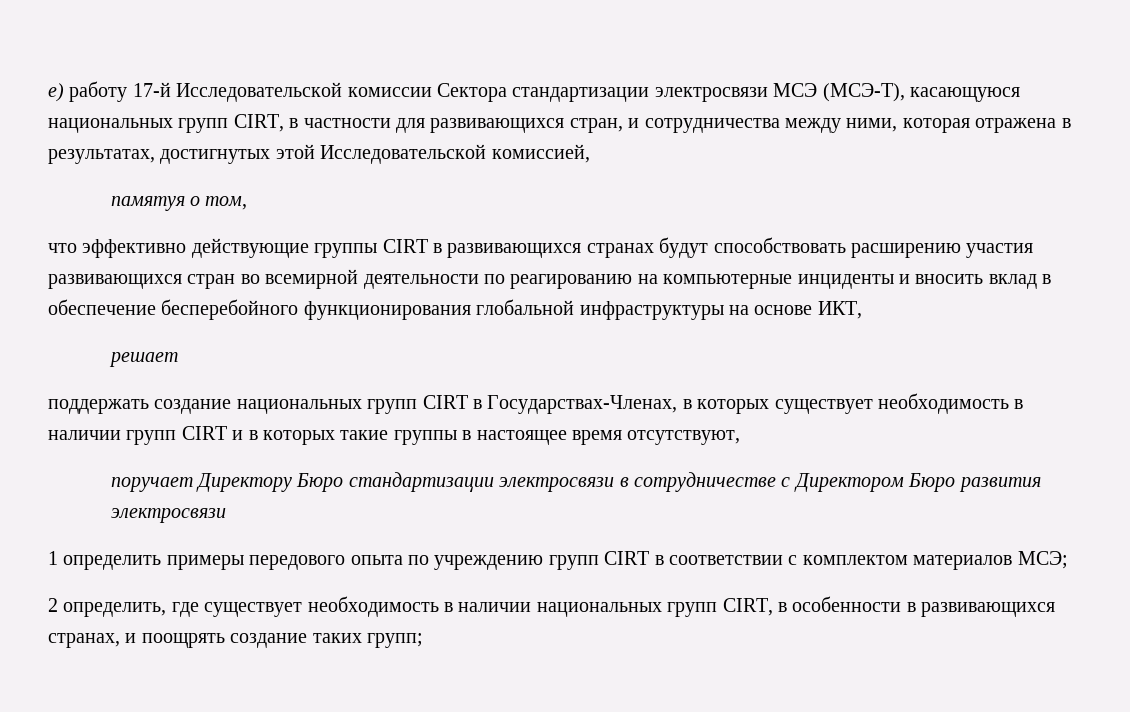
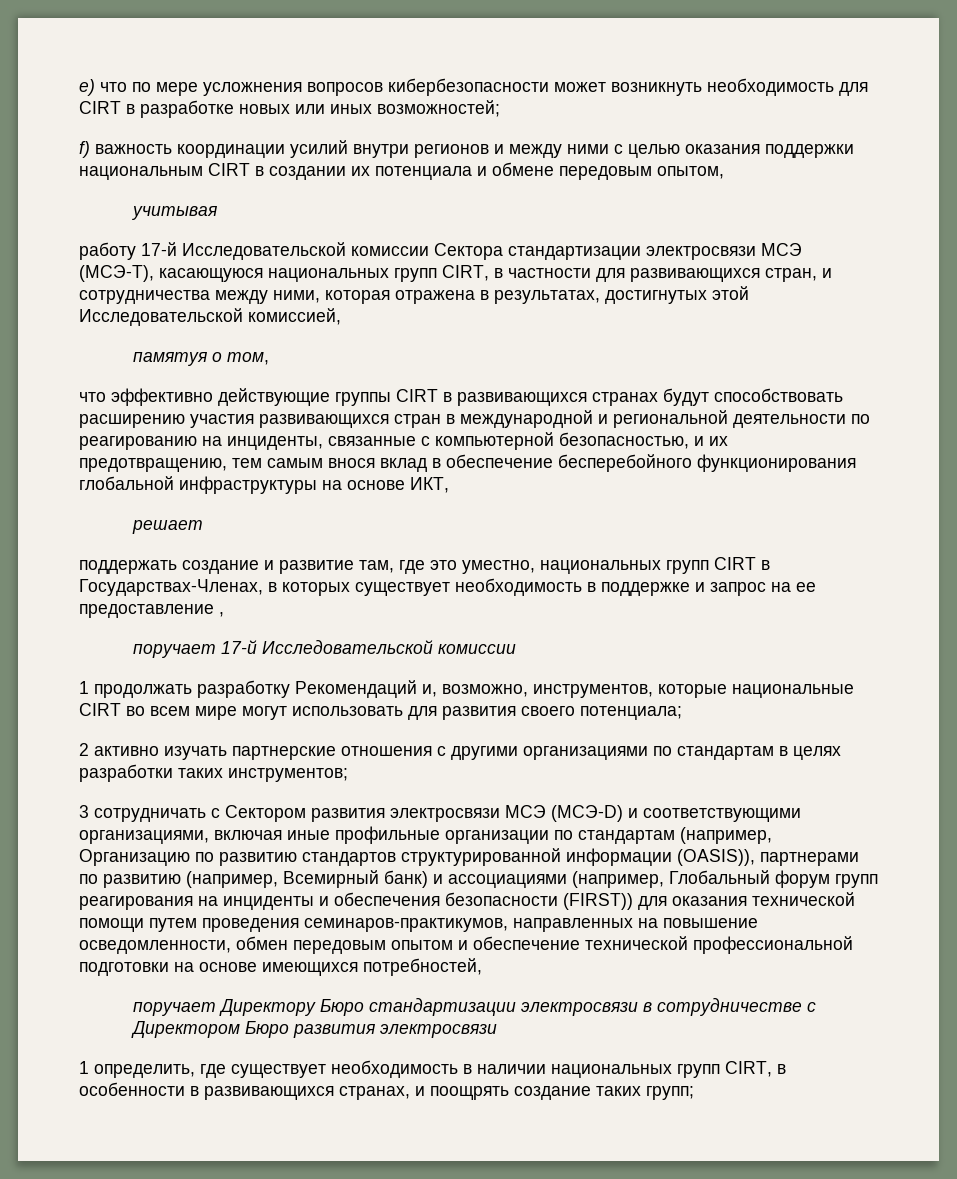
(64, 92) none -> [100,78,868,96] [79,100,500,118] [79,140,854,158] [79,162,724,180] [132,206,218,220] что по мере усложнения вопросов кибербезопасности может возникнуть необходимость для CIRT в разработке новых или иных возможностей; // f) важность координации усилий внутри регионов и между ними с целью оказания поддержки национальным CIRT в создании их потенциала и обмене передовым опытом, // учитывая //
[240,269,984,289] во всемирной деятельности по реагированию на компьютерные инциденты и вносить -> [446,410,870,428] [79,432,728,450] [79,458,375,472] в международной и региональной деятельности по реагированию на инциденты, связанные с компьютерной безопасностью, и их предотвращению, тем самым внося
(232, 406) none -> [264,560,535,574] и развитие там, где это уместно,
[48,426,741,445] наличии групп CIRT и в которых такие группы в настоящее время отсутствуют, -> [601,582,816,596] [79,604,224,618] [133,640,517,658] [79,680,854,698] [79,703,682,720] [79,743,841,760] [79,764,348,782] [79,805,801,822] [79,826,772,844] [79,848,859,866] [79,870,878,888] [79,892,855,910] [79,918,758,932] [79,936,853,954] [79,958,482,976] поддержке и запрос на ее предоставление , // поручает 17-й Исследовательской комиссии // 1 продолжать разработку Рекомендаций и, возможно, инструментов, которые национальные CIRT во всем мире могут использовать для развития своего потенциала; // 2 активно изучать партнерские отношения с другими организациями по стандартам в целях разработки таких инструментов; // 3 сотрудничать с Сектором развития электросвязи МСЭ (МСЭ-D) и соответствующими организациями, включая иные профильные организации по стандартам (например, Организацию по развитию стандартов структурированной информации (OASIS)), партнерами по развитию (например, Всемирный банк) и ассоциациями (например, Глобальный форум групп реагирования на инциденты и обеспечения безопасности (FIRST)) для оказания технической помощи путем проведения семинаров-практикумов, направленных на повышение осведомленности, обмен передовым опытом и обеспечение технической профессиональной подготовки на основе имеющихся потребностей,
[63,551,1068,570] [48,598,58,612] определить примеры передового опыта по учреждению групп CIRT в соответствии с комплектом материалов МСЭ; // 2 -> (89, 1067) none

